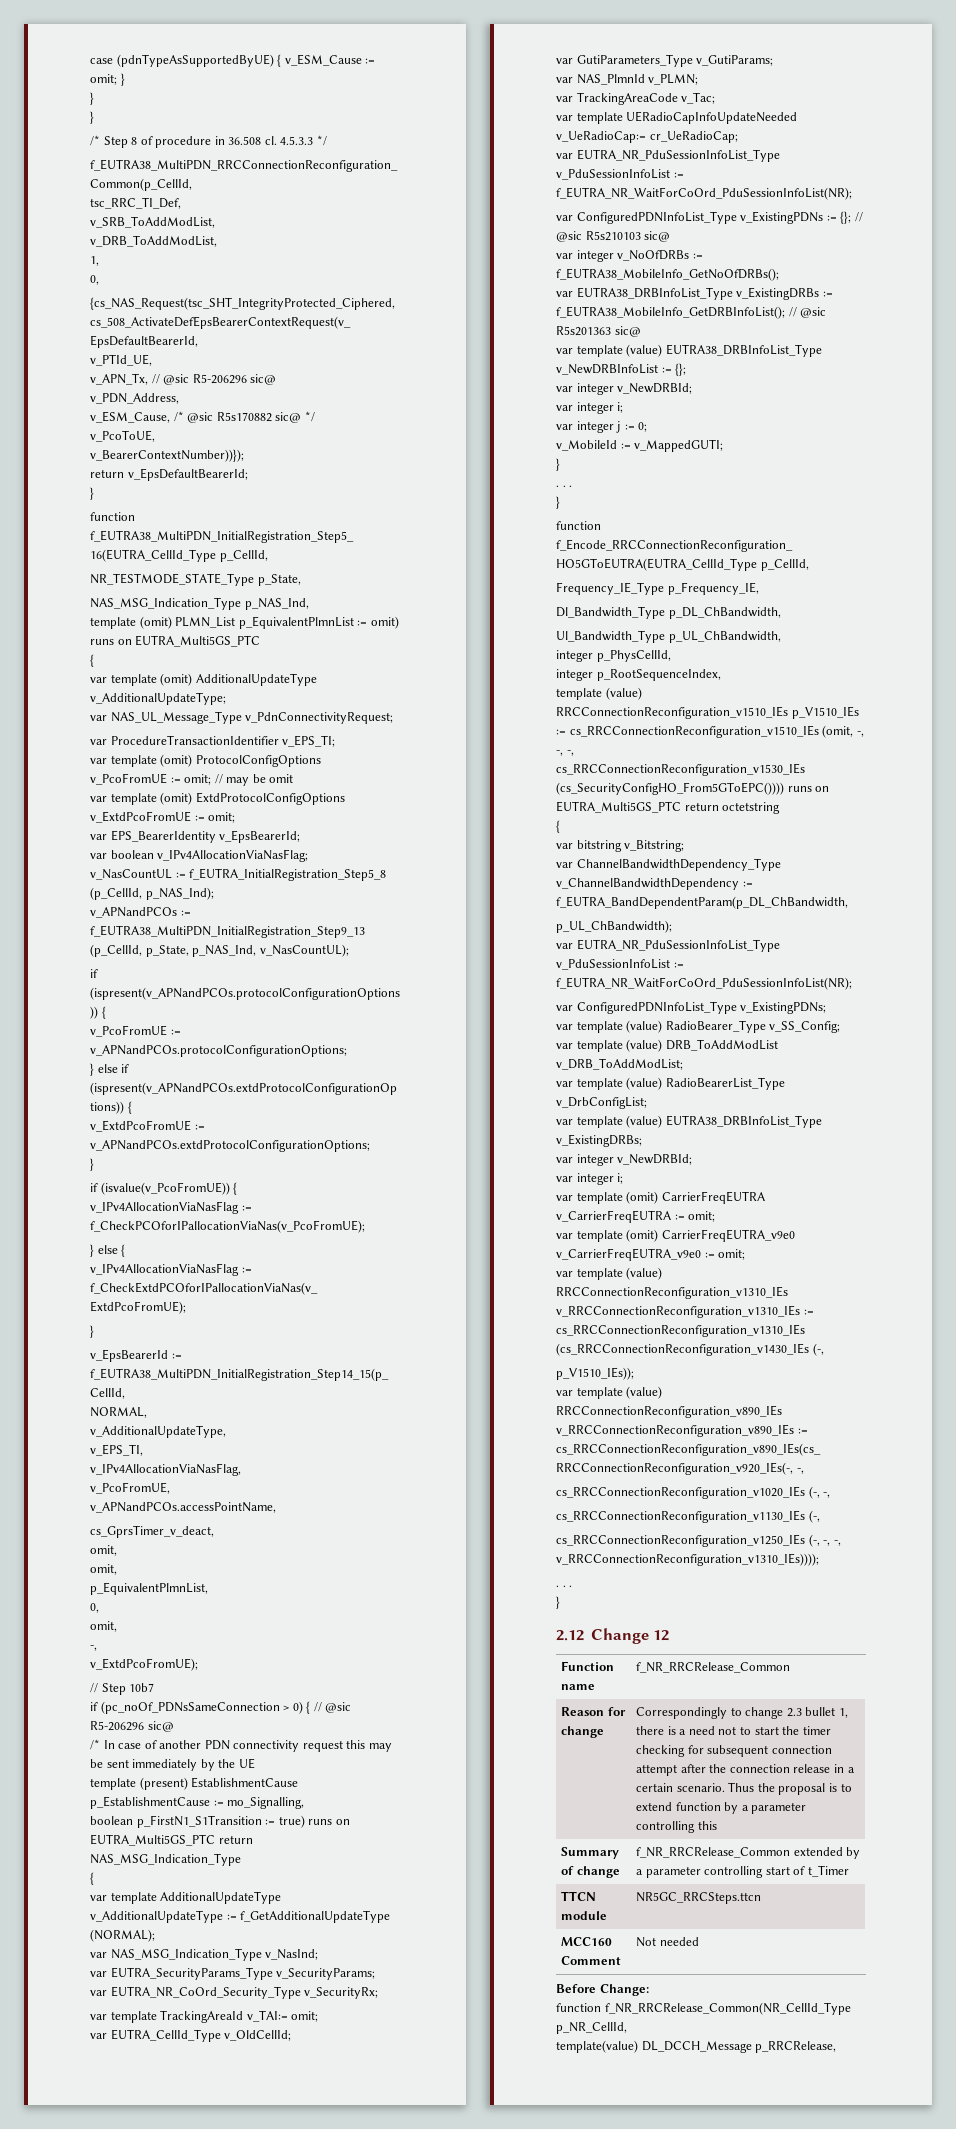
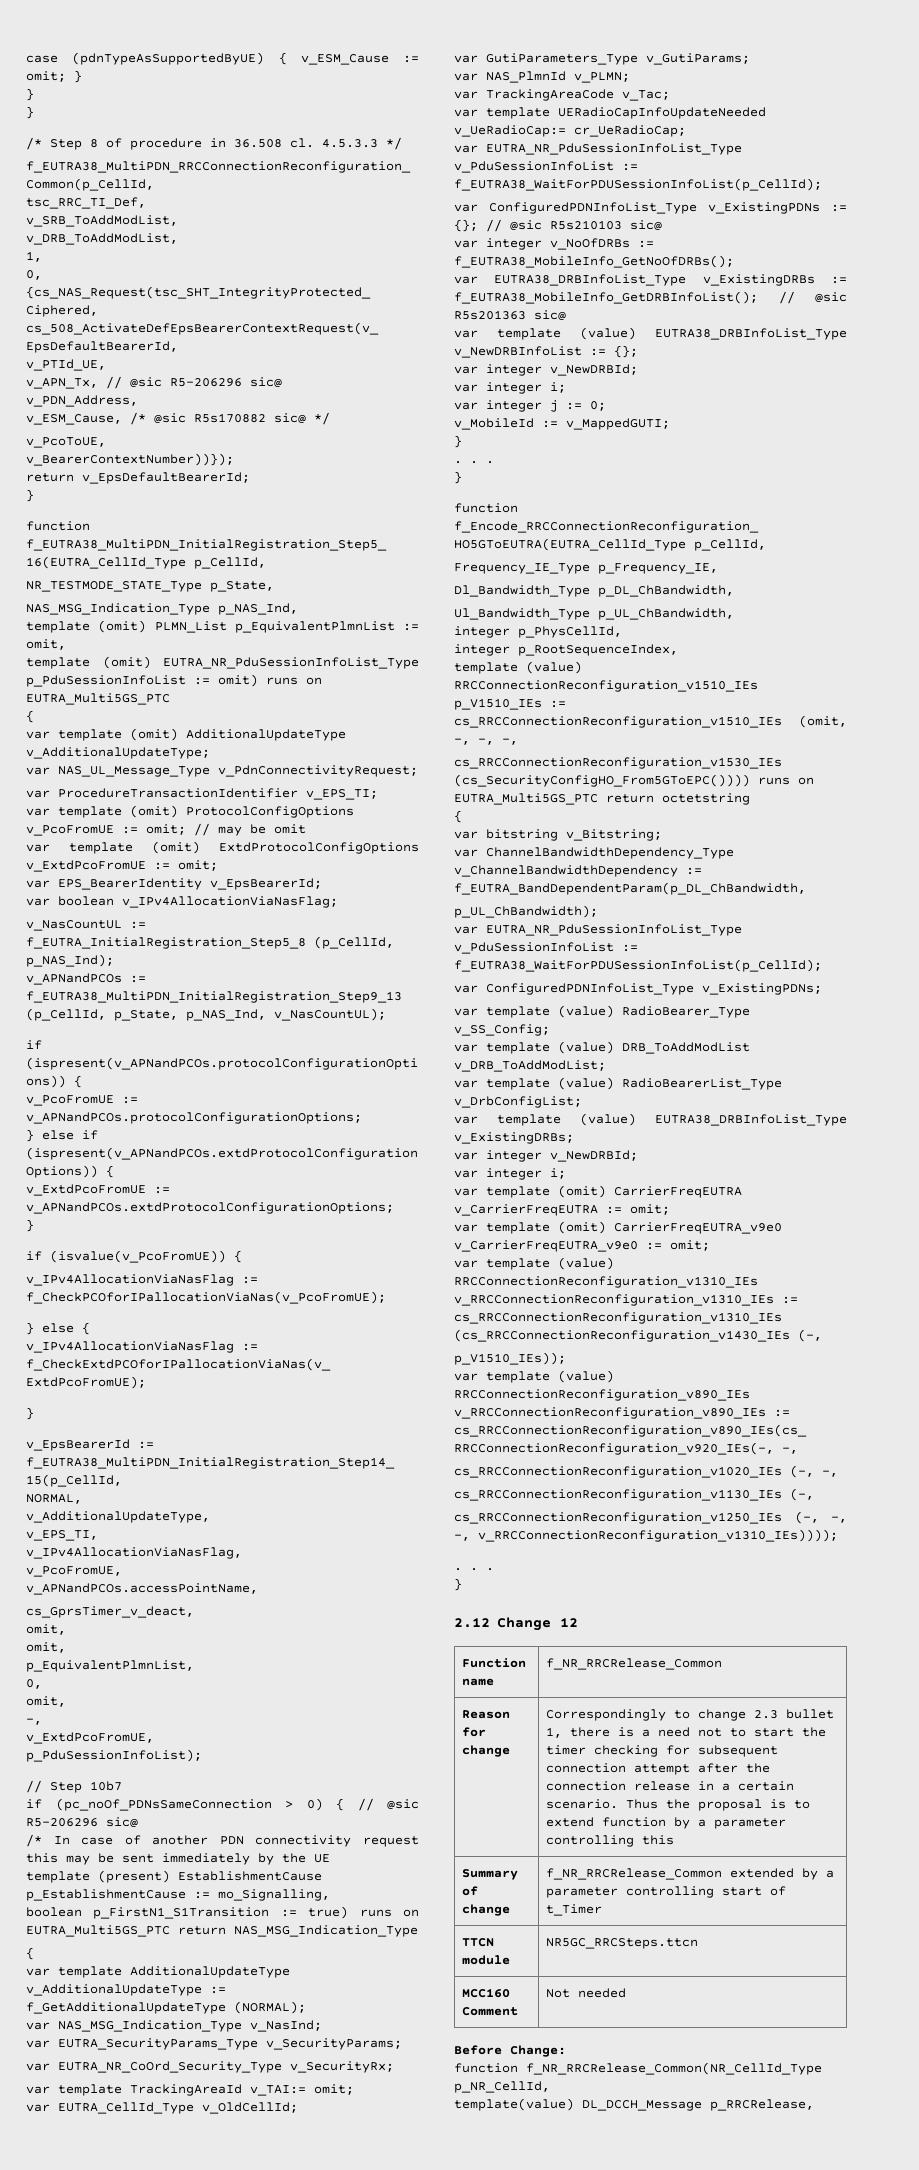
(368, 623) none -> [26,639,66,650] [26,656,419,669] [26,675,210,687] omit, // template (omit) EUTRA_NR_PduSessionInfoList_Type p_PduSessionInfoList :=
[90,1658,198,1671] v_ExtdPcoFromUE); -> [26,1732,154,1744] [26,1749,202,1762] v_ExtdPcoFromUE, // p_PduSessionInfoList);
[556,187,852,200] f_EUTRA_NR_WaitForCoOrd_PduSessionInfoList(NR); -> [454,178,822,191] f_EUTRA38_WaitForPDUSessionInfoList(p_CellId);
[556,977,852,990] f_EUTRA_NR_WaitForCoOrd_PduSessionInfoList(NR); -> [454,959,822,972] f_EUTRA38_WaitForPDUSessionInfoList(p_CellId);

